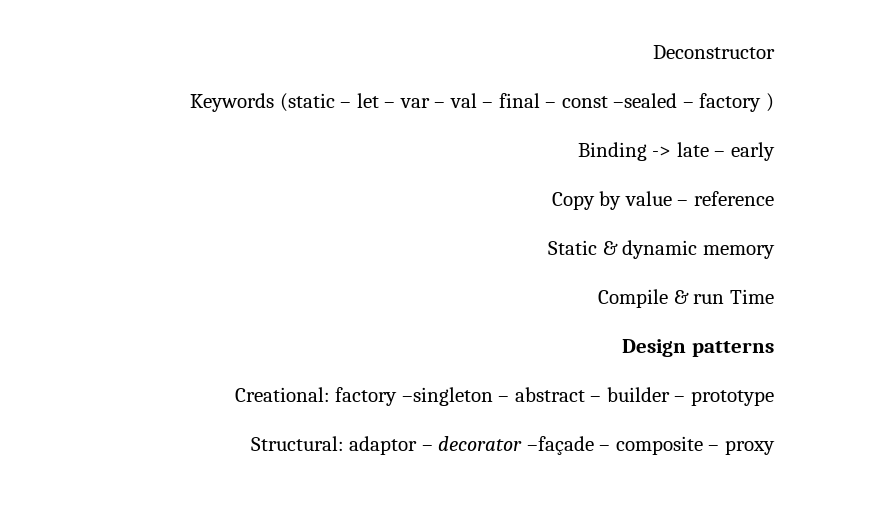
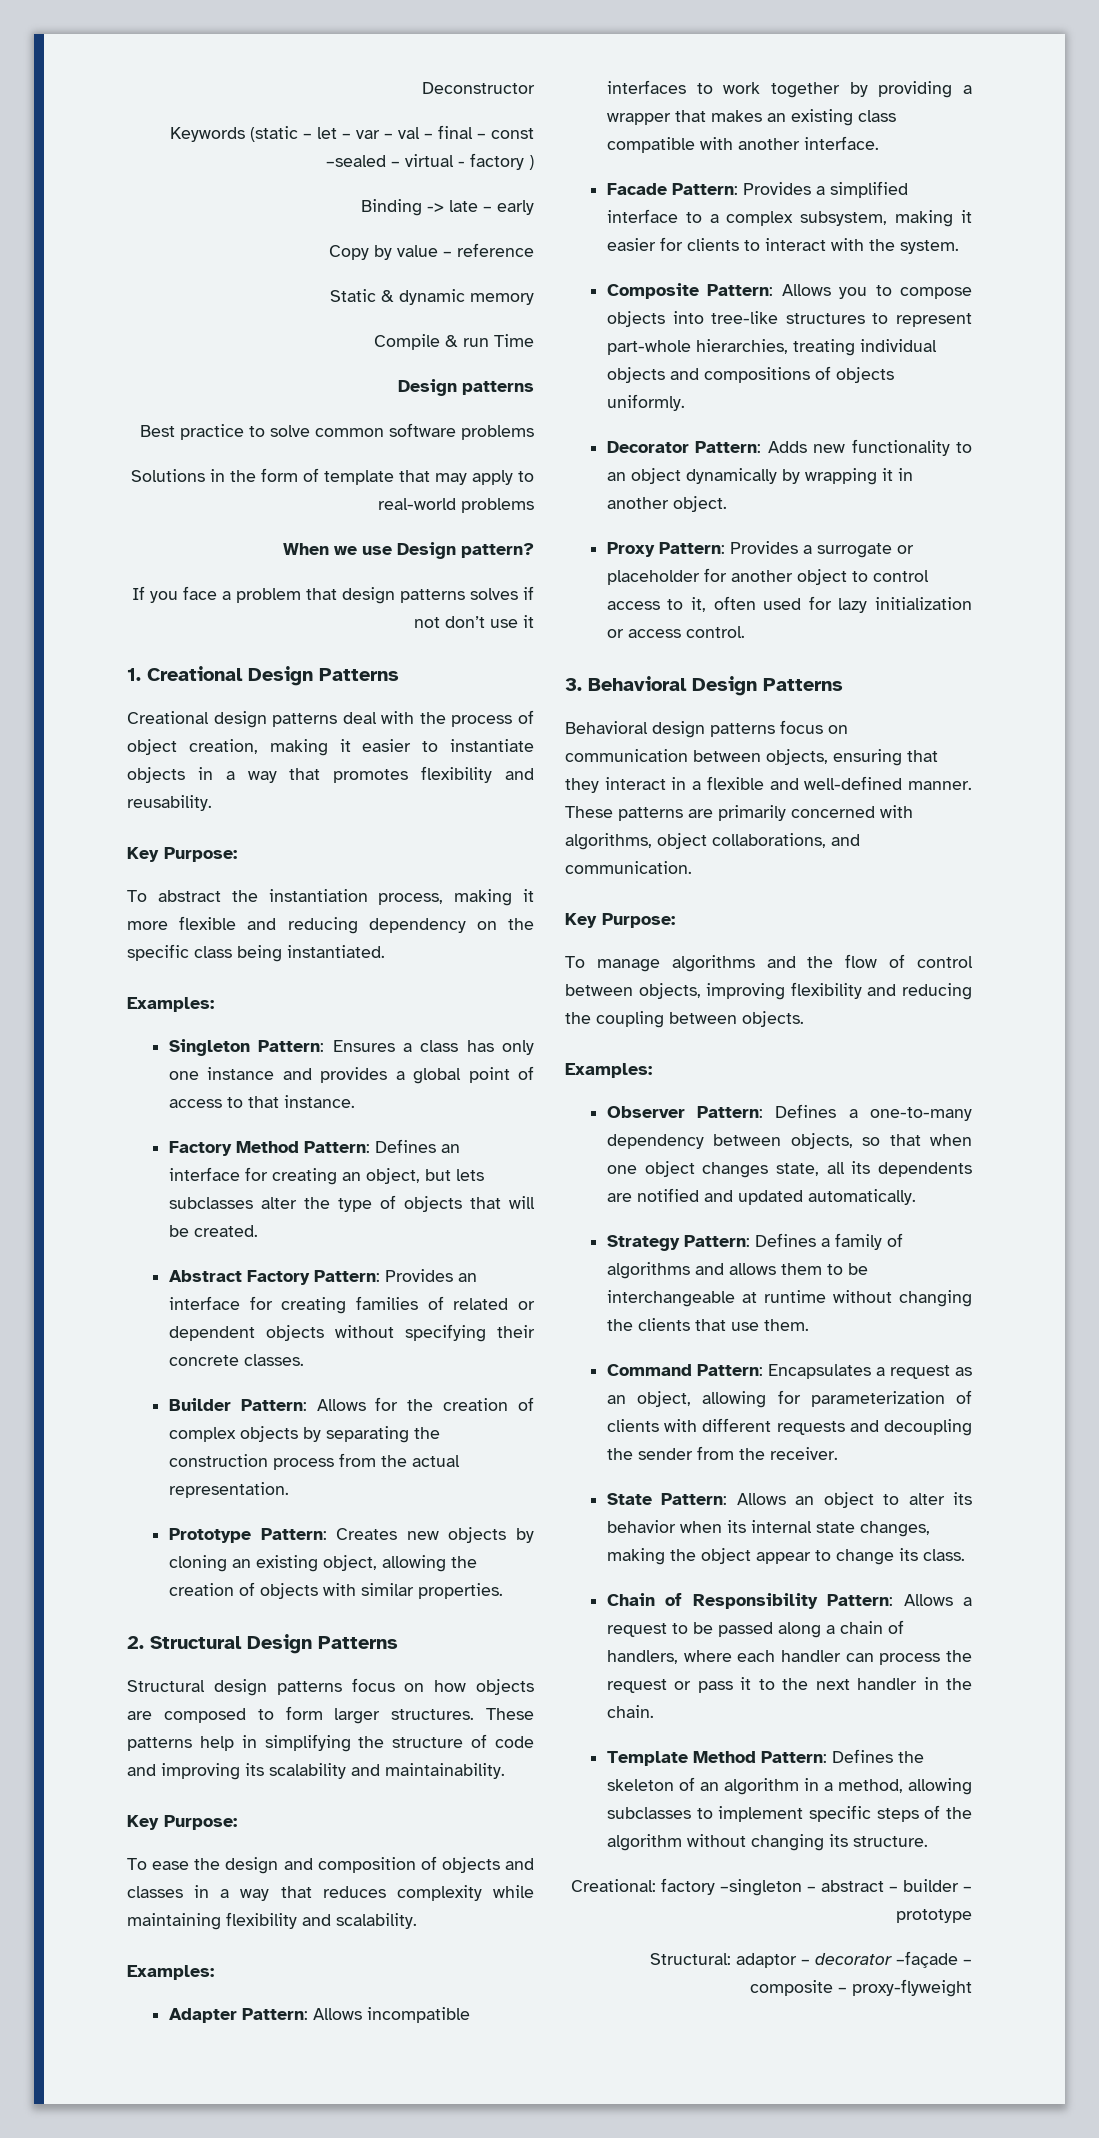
(694, 105) none -> [405,154,465,167] virtual -
(774, 349) none -> [140,423,534,440] [131,468,534,485] [378,498,534,513] [283,542,534,559] [132,586,534,604] [414,615,534,628] [127,666,399,686] [127,710,534,728] [127,739,534,756] [127,766,534,783] [127,795,212,811] [127,847,237,862] [127,889,534,906] [127,916,534,934] [127,944,385,962] [127,997,214,1012] [168,1039,535,1056] [168,1066,534,1084] [168,1095,355,1108] [168,1139,460,1156] [168,1167,484,1185] [168,1195,535,1212] [168,1225,258,1237] [168,1269,477,1285] [168,1296,535,1314] [168,1324,535,1342] [168,1354,304,1366] [168,1397,534,1411] [168,1426,440,1443] [168,1453,460,1470] [168,1482,289,1498] [168,1527,534,1543] [168,1555,477,1572] [168,1582,503,1599] [127,1634,398,1654] [127,1678,534,1696] [127,1706,534,1724] [127,1734,534,1752] [127,1763,505,1780] [127,1815,237,1830] [127,1856,534,1874] [127,1885,534,1901] [127,1912,417,1930] [127,1965,214,1980] [168,2007,470,2023] [606,80,972,98] [606,109,896,126] [606,136,879,153] [606,181,908,198] [606,209,972,227] [606,237,959,254] [606,283,972,299] [606,311,972,327] [606,339,937,356] [606,366,894,383] [606,394,685,411] [606,439,972,456] [606,468,913,485] [606,496,727,512] [606,541,914,558] [606,568,929,585] [606,596,972,613] [606,626,745,638] [565,676,843,696] [565,720,848,738] [565,749,938,766] [565,776,972,793] [565,805,913,821] [565,833,860,850] [565,861,692,874] [565,913,675,928] [565,954,973,972] [565,982,972,1000] [565,1011,804,1028] [565,1063,652,1078] [606,1104,972,1121] [606,1133,972,1149] [606,1161,972,1178] [606,1188,916,1205] [606,1233,903,1251] [606,1262,868,1279] [606,1290,972,1307] [606,1318,809,1331] [606,1364,972,1379] [606,1390,972,1408] [606,1418,972,1436] [606,1446,838,1460] [606,1492,972,1508] [606,1520,930,1537] [606,1548,965,1565] [606,1593,972,1609] [606,1620,904,1638] [606,1650,972,1665] [606,1677,972,1693] [606,1705,654,1718] [606,1749,924,1766] [606,1777,972,1795] [606,1805,972,1822] [606,1834,928,1851] // Best practice to solve common software problems // Solutions in the form of template that may apply to real-world problems // When we use Design pattern? // If you face a problem that design patterns solves if not don’t use it // 1. Creational Design Patterns // Creational design patterns deal with the process of object creation, making it easier to instantiate objects in a way that promotes flexibility and reusability. // Key Purpose: // To abstract the instantiation process, making it more flexible and reducing dependency on the specific class being instantiated. // Examples: // Singleton Pattern: Ensures a class has only one instance and provides a global point of access to that instance. // Factory Method Pattern: Defines an interface for creating an object, but lets subclasses alter the type of objects that will be created. // Abstract Factory Pattern: Provides an interface for creating families of related or dependent objects without specifying their concrete classes. // Builder Pattern: Allows for the creation of complex objects by separating the construction process from the actual representation. // Prototype Pattern: Creates new objects by cloning an existing object, allowing the creation of objects with similar properties. // 2. Structural Design Patterns // Structural design patterns focus on how objects are composed to form larger structures. These patterns help in simplifying the structure of code and improving its scalability and maintainability. // Key Purpose: // To ease the design and composition of objects and classes in a way that reduces complexity while maintaining flexibility and scalability. // Examples: // Adapter Pattern: Allows incompatible interfaces to work together by providing a wrapper that makes an existing class compatible with another interface. // Facade Pattern: Provides a simplified interface to a complex subsystem, making it easier for clients to interact with the system. // Composite Pattern: Allows you to compose objects into tree-like structures to represent part-whole hierarchies, treating individual objects and compositions of objects uniformly. // Decorator Pattern: Adds new functionality to an object dynamically by wrapping it in another object. // Proxy Pattern: Provides a surrogate or placeholder for another object to control access to it, often used for lazy initialization or access control. // 3. Behavioral Design Patterns // Behavioral design patterns focus on communication between objects, ensuring that they interact in a flexible and well-defined manner. These patterns are primarily concerned with algorithms, object collaborations, and communication. // Key Purpose: // To manage algorithms and the flow of control between objects, improving flexibility and reducing the coupling between objects. // Examples: // Observer Pattern: Defines a one-to-many dependency between objects, so that when one object changes state, all its dependents are notified and updated automatically. // Strategy Pattern: Defines a family of algorithms and allows them to be interchangeable at runtime without changing the clients that use them. // Command Pattern: Encapsulates a request as an object, allowing for parameterization of clients with different requests and decoupling the sender from the receiver. // State Pattern: Allows an object to alter its behavior when its internal state changes, making the object appear to change its class. // Chain of Responsibility Pattern: Allows a request to be passed along a chain of handlers, where each handler can process the request or pass it to the next handler in the chain. // Template Method Pattern: Defines the skeleton of an algorithm in a method, allowing subclasses to implement specific steps of the algorithm without changing its structure.
[725,440,775,455] proxy -> [852,1979,972,1997] proxy-flyweight

